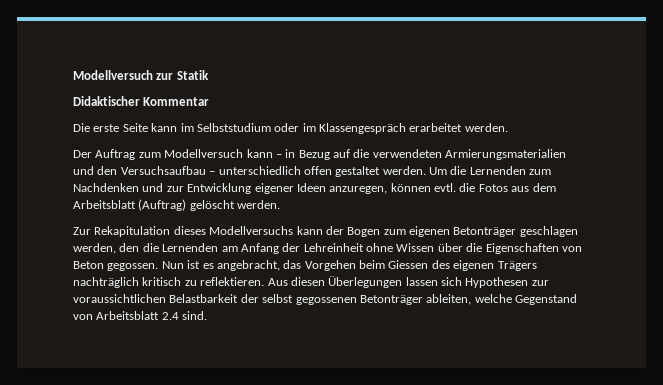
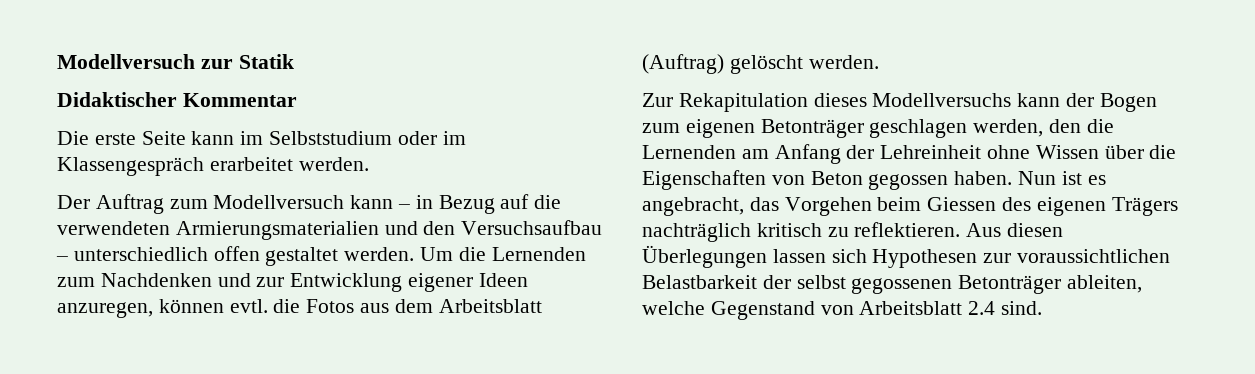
[107,263,159,271] gegossen. -> [868,171,1013,190] gegossen haben.

